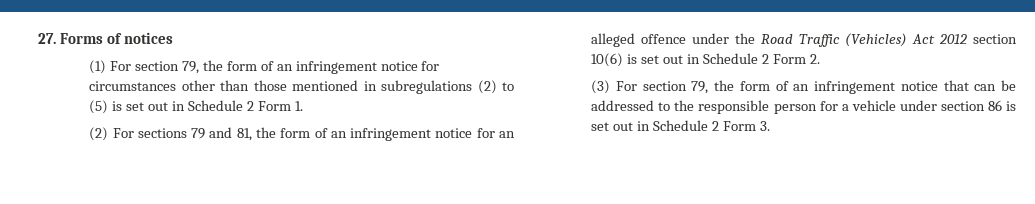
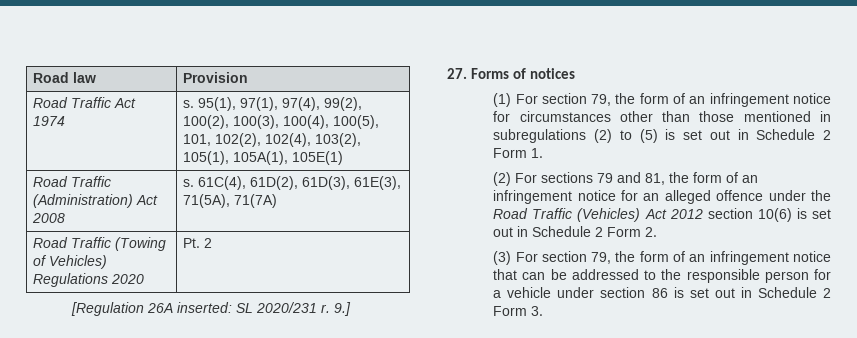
(38, 38) none -> [33,72,97,83] [183,72,249,83] [33,97,137,108] [33,116,66,126] [183,97,363,111] [183,115,380,129] [183,133,362,147] [183,151,344,165] [33,176,112,187] [33,194,159,208] [32,213,66,223] [183,176,402,190] [183,194,278,208] [33,237,167,251] [33,255,108,269] [33,273,145,287] [183,238,213,248] [71,302,352,316] Road law | Provision // Road Traffic Act 1974 | s. 95(1), 97(1), 97(4), 99(2), 100(2), 100(3), 100(4), 100(5), 101, 102(2), 102(4), 103(2), 105(1), 105A(1), 105E(1) // Road Traffic (Administration) Act 2008 | s. 61C(4), 61D(2), 61D(3), 61E(3), 71(5A), 71(7A) // Road Traffic (Towing of Vehicles) Regulations 2020 | Pt. 2 // [Regulation 26A inserted: SL 2020/231 r. 9.] //

